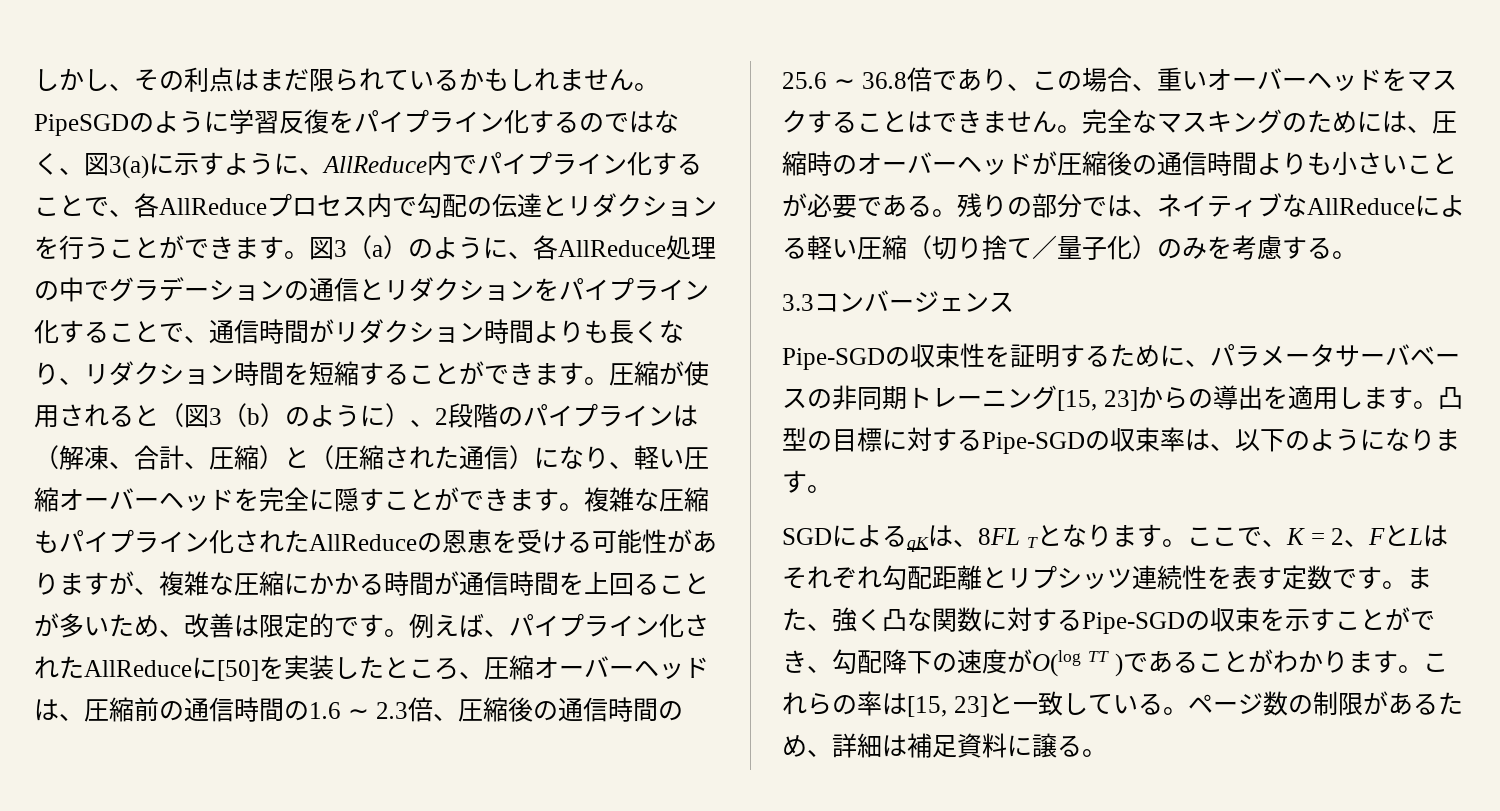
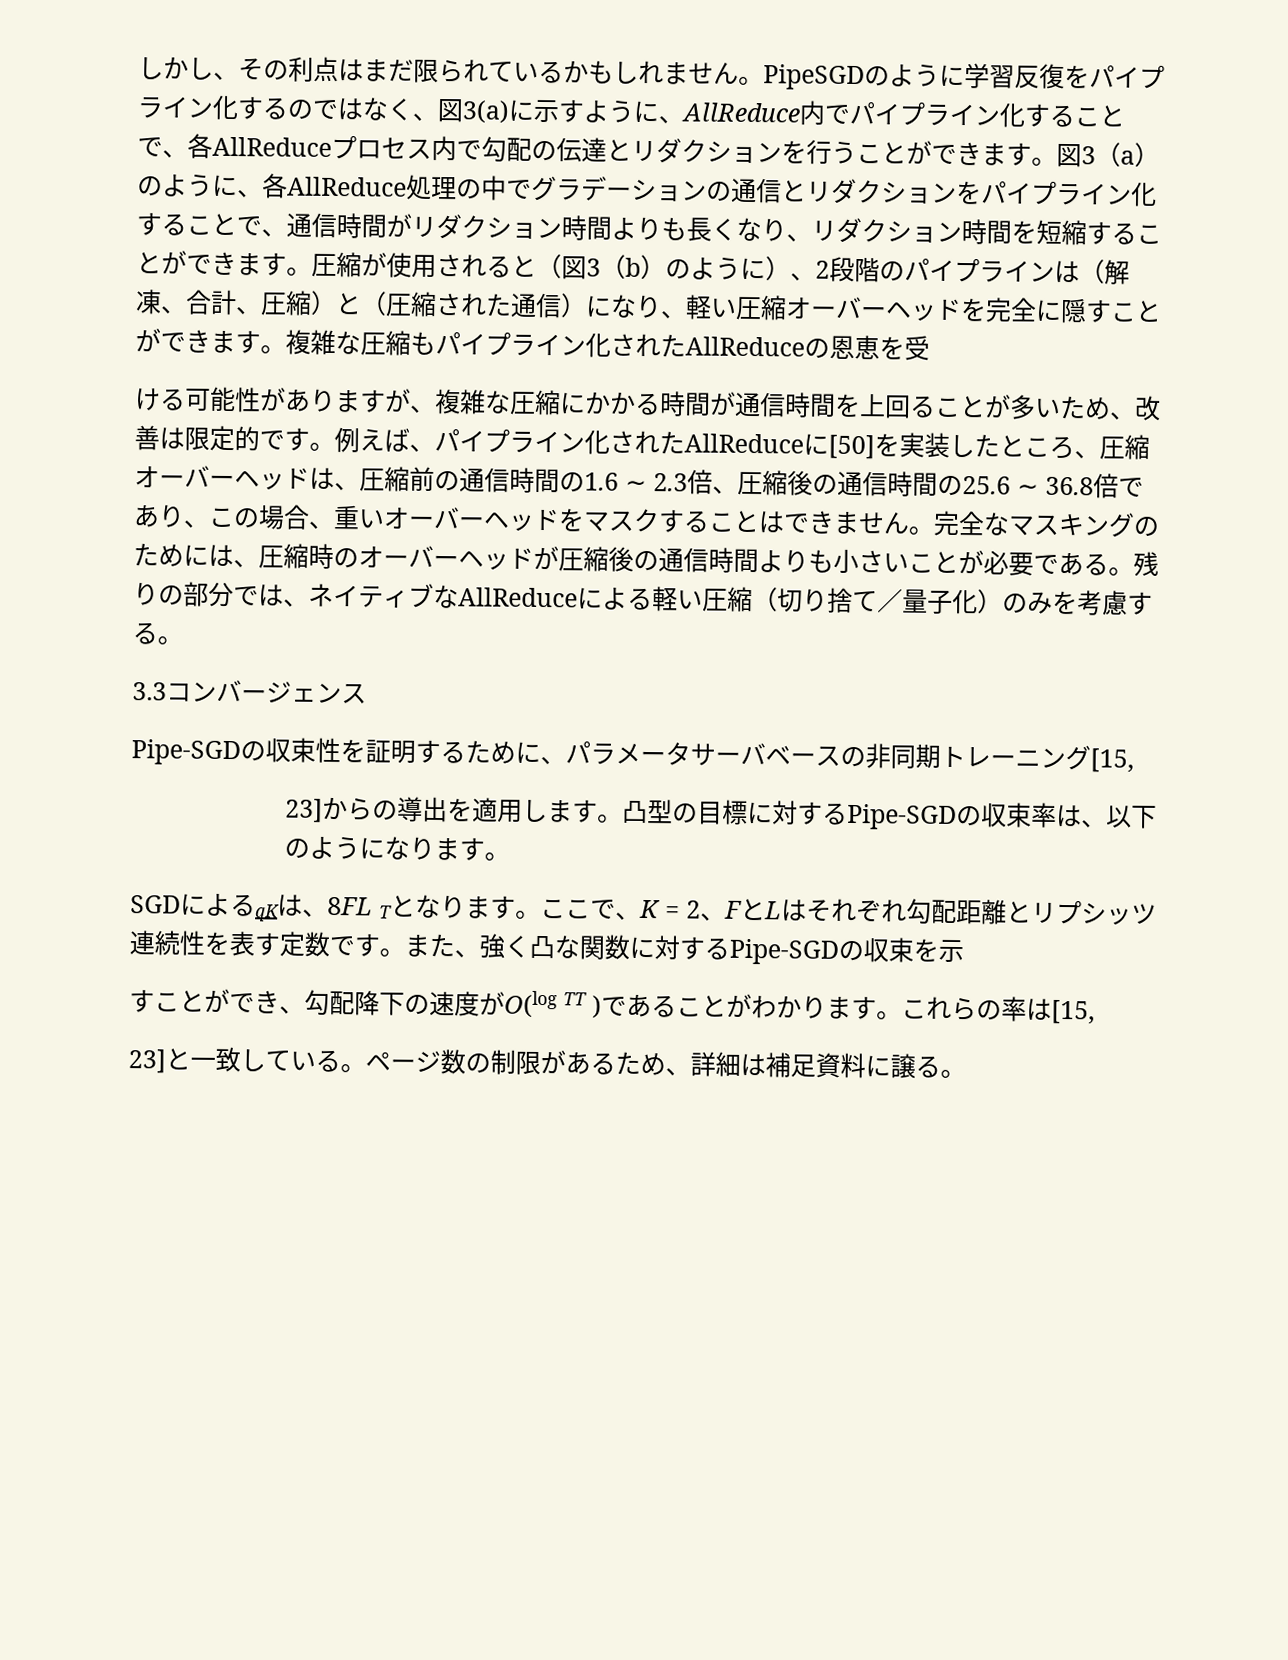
(542, 541) none -> (930, 348) //
(1097, 400) none -> (1134, 760) //
(1310, 620) none -> (964, 951) //
(947, 706) none -> (1095, 1012) //

